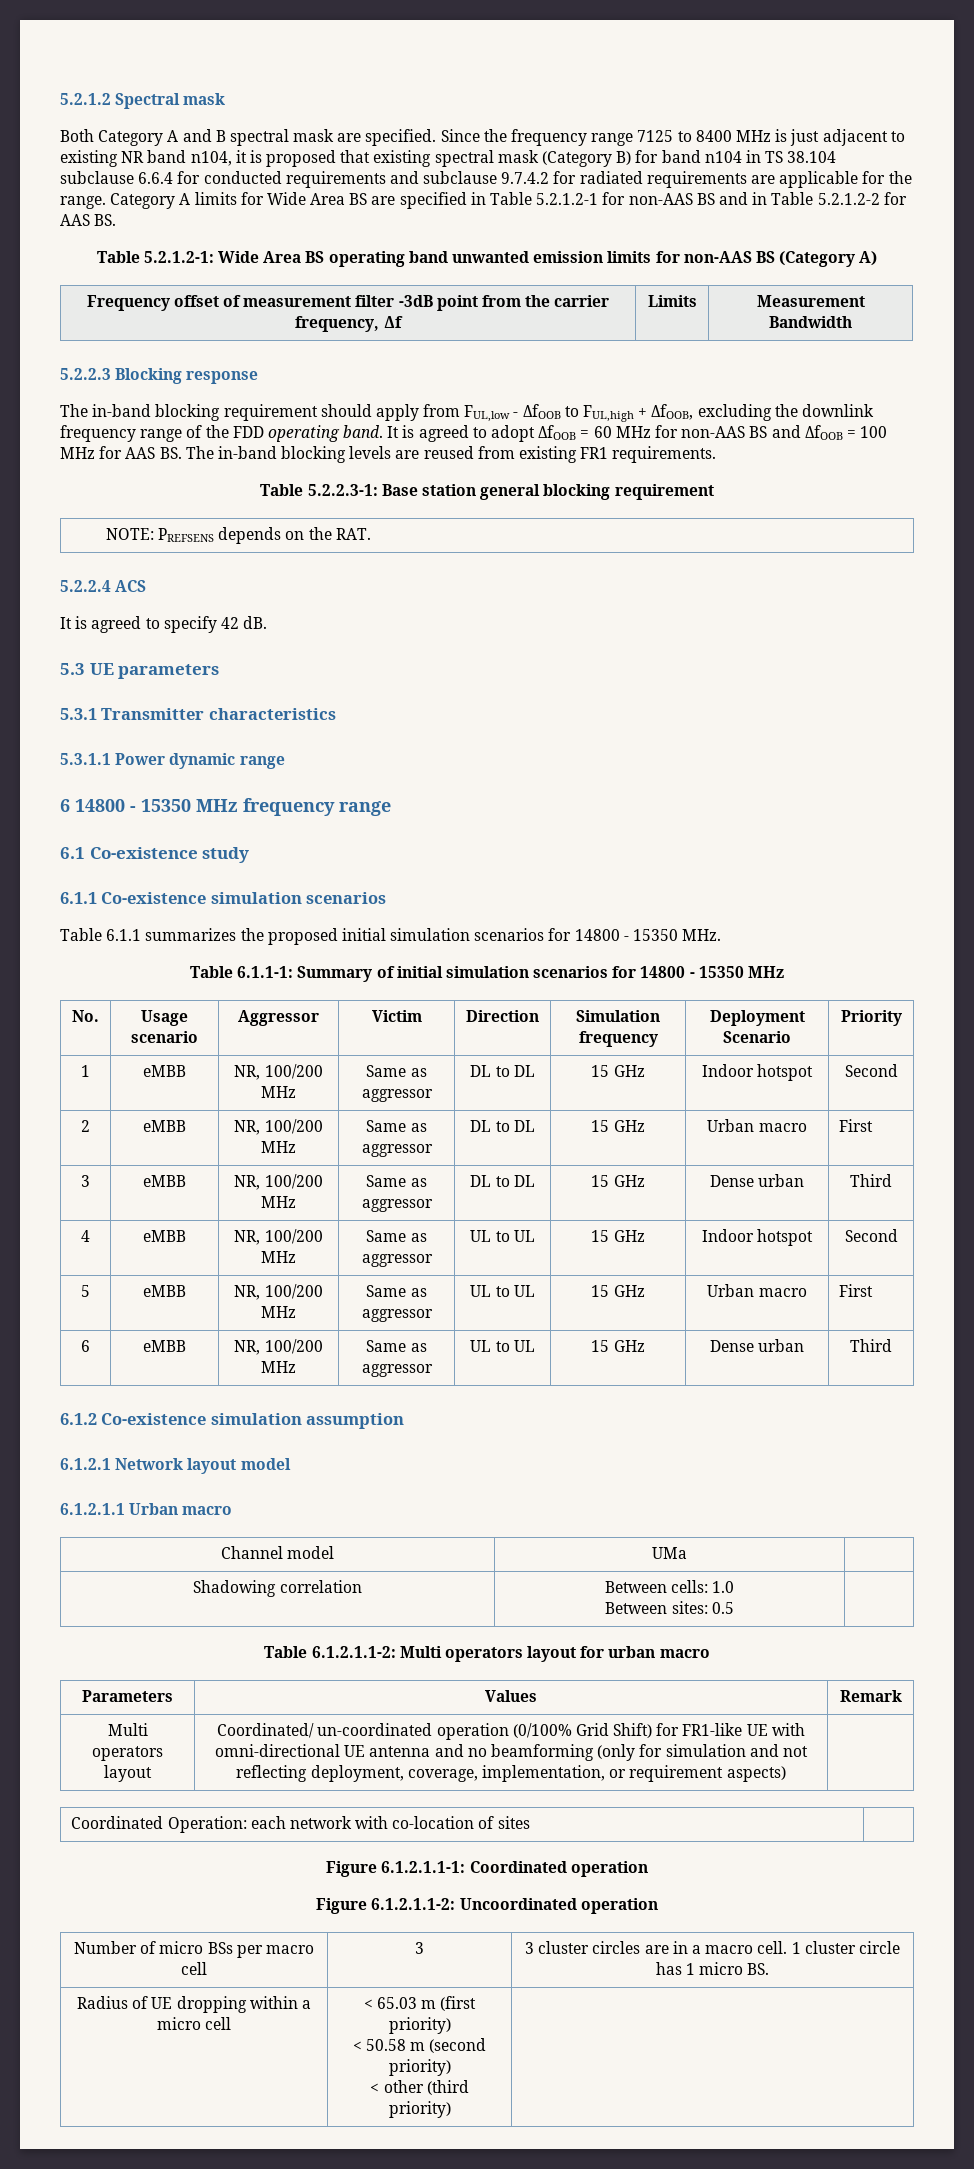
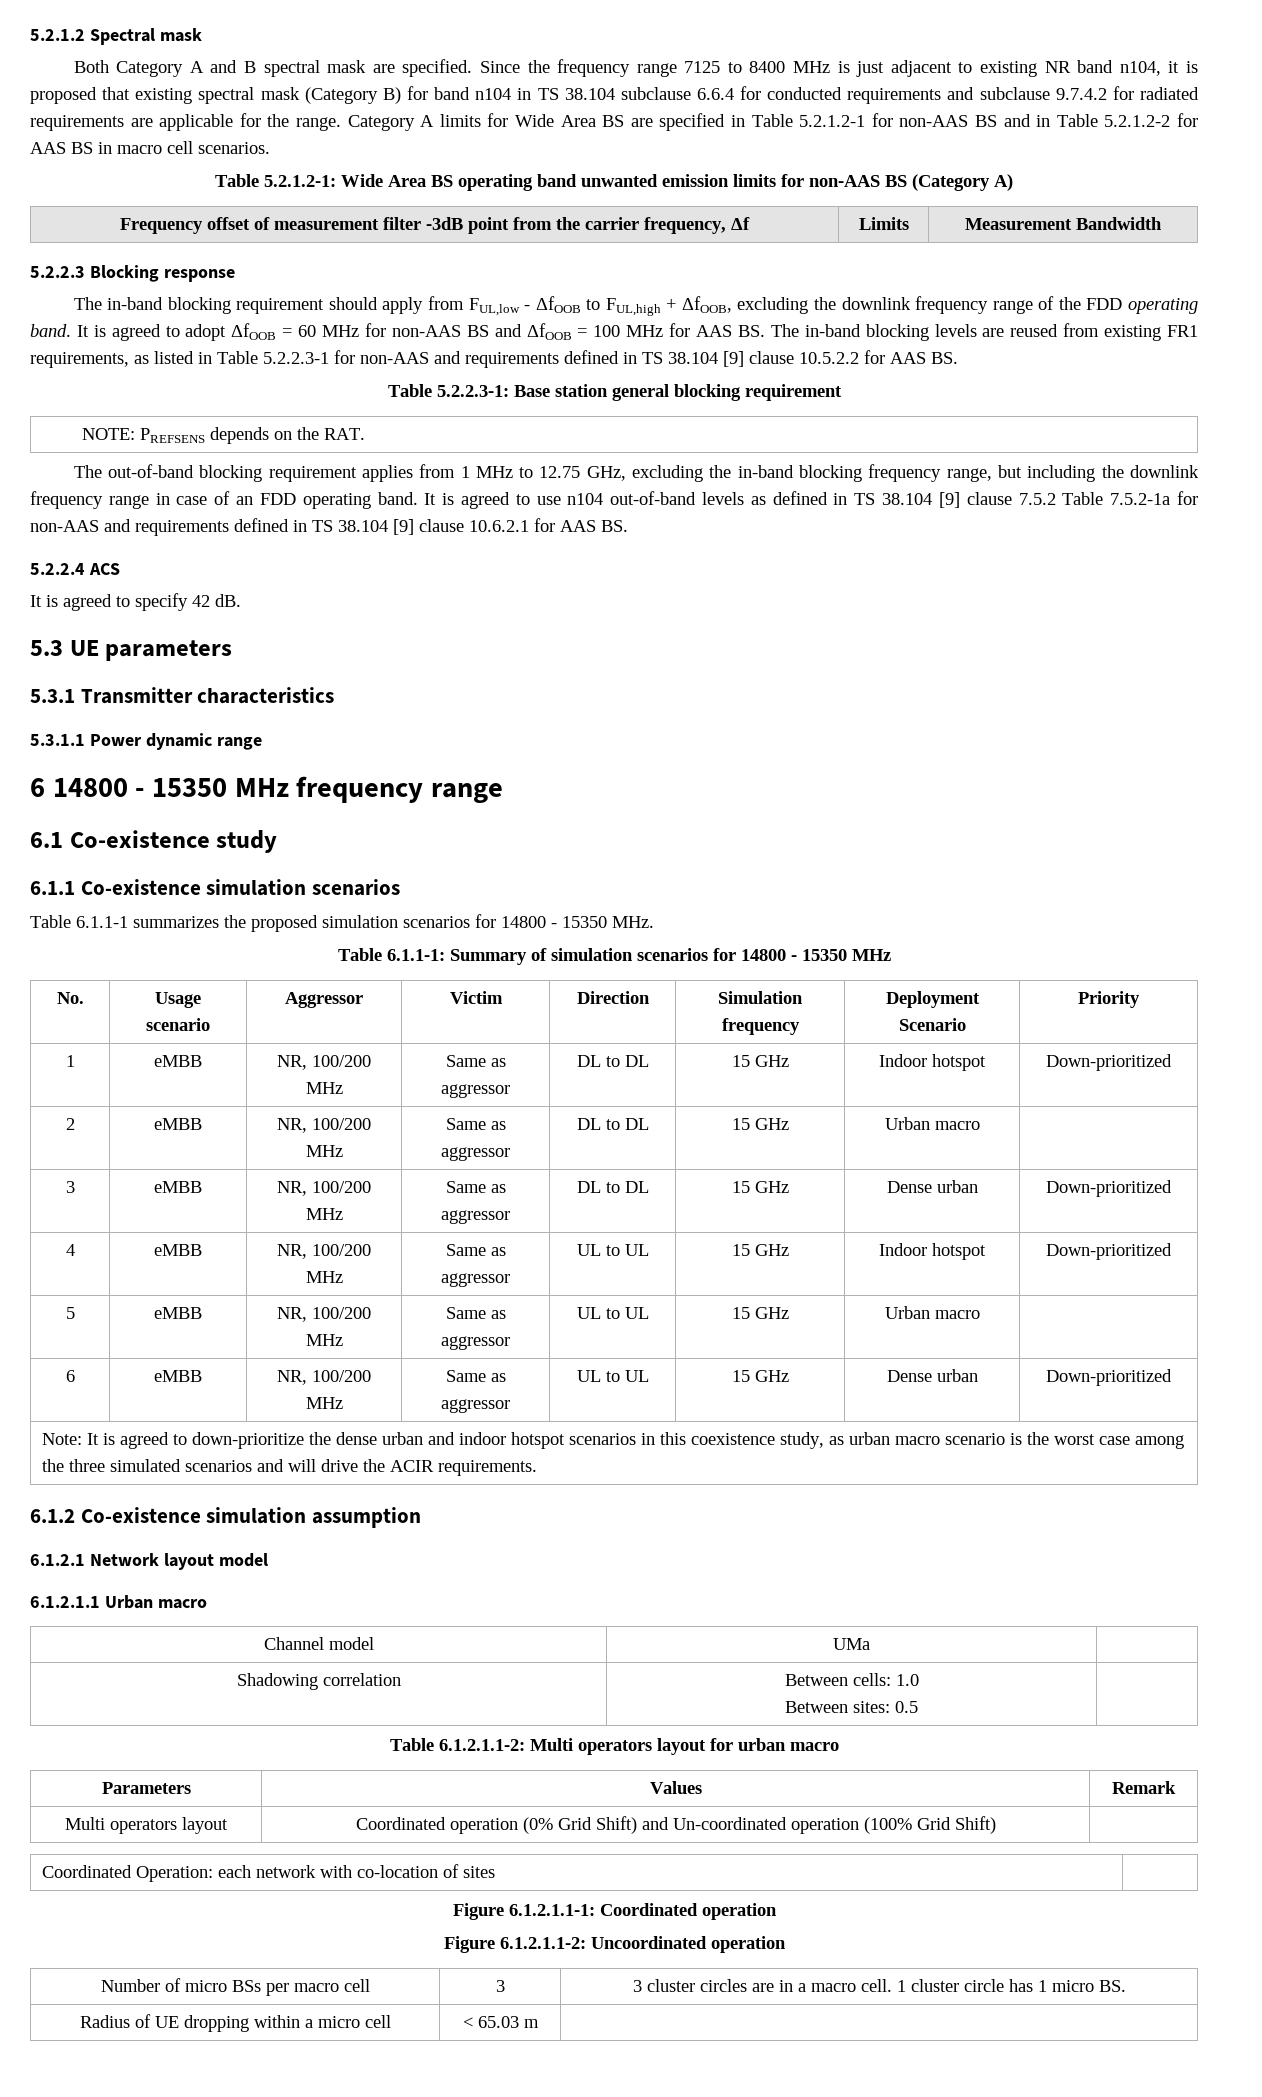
[94,214,117,226] BS. -> [71,141,270,154] BS in macro cell scenarios.
[612,446,717,463] requirements. -> [30,350,958,368] requirements, as listed in Table 5.2.2.3-1 for non-AAS and requirements defined in TS 38.104 [9] clause 10.5.2.2 for AAS BS.
(371, 534) none -> [73,464,1199,482] [30,491,1198,509] [30,518,628,536] // The out-of-band blocking requirement applies from 1 MHz to 12.75 GHz, excluding the in-band blocking frequency range, but including the downlink frequency range in case of an FDD operating band. It is agreed to use n104 out-of-band levels as defined in TS 38.104 [9] clause 7.5.2 Table 7.5.2-1a for non-AAS and requirements defined in TS 38.104 [9] clause 10.6.2.1 for AAS BS.
[106,929,142,941] 6.1.1 -> [76,916,128,928] 6.1.1-1
[341,928,386,941] initial -> (318, 923) none
[396,966,443,978] initial -> (547, 954) none
[844,1064,898,1077] Second -> [1046,1054,1172,1071] Down-prioritized
[839,1119,874,1132] First -> (980, 1125) none
[850,1174,892,1187] Third -> [1046,1180,1172,1197] Down-prioritized
[844,1229,898,1242] Second -> [1046,1243,1172,1260] Down-prioritized
[839,1284,874,1297] First -> (980, 1314) none
[850,1339,892,1352] Third -> [1046,1369,1172,1386] [41,1432,1184,1449] [41,1459,537,1476] Down-prioritized // Note: It is agreed to down-prioritize the dense urban and indoor hotspot scenarios in this coexistence study, as urban macro scenario is the worst case among the three simulated scenarios and will drive the ACIR requirements.
[217,1723,805,1740] [215,1744,808,1761] [236,1765,786,1782] Coordinated/ un-coordinated operation (0/100% Grid Shift) for FR1-like UE with omni-directional UE antenna and no beamforming (only for simulation and not reflecting deployment, coverage, implementation, or requirement aspects) -> [355,1816,996,1834] Coordinated operation (0% Grid Shift) and Un-coordinated operation (100% Grid Shift)
[440,1996,477,2011] [388,2017,451,2034] [352,2038,487,2053] [388,2059,451,2076] [370,2080,469,2095] [388,2101,451,2118] (first priority) // < 50.58 m (second priority) // < other (third priority) -> (539, 2023) none

